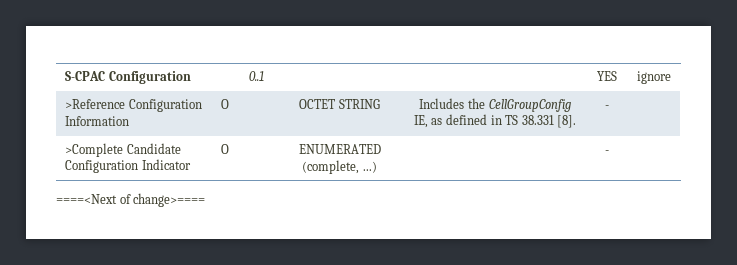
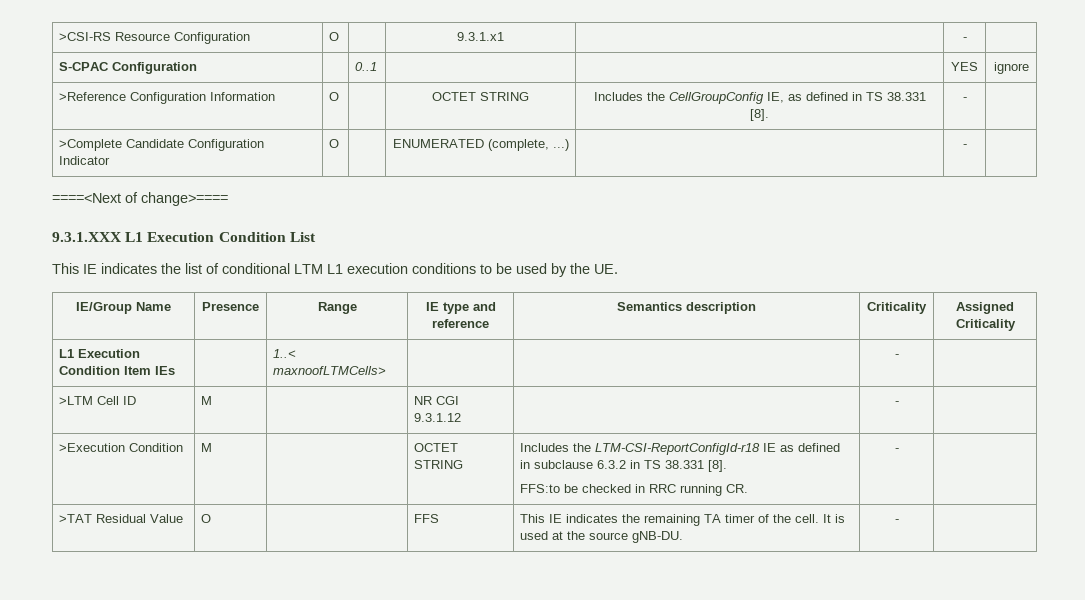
(65, 76) none -> [59,32,251,44] [329,32,340,41] [457,32,504,41] [962,37,967,41] >CSI-RS Resource Configuration | O | | 9.3.1.x1 | | - | //
(206, 200) none -> [52,232,316,242] [52,263,618,277] [76,302,171,314] [202,302,259,311] [317,302,357,314] [425,302,496,314] [432,319,489,328] [617,302,756,314] [867,302,927,314] [956,302,1014,314] [955,319,1016,331] [59,349,141,358] [59,366,176,375] [273,349,297,358] [273,366,387,375] [894,354,899,358] [59,396,137,405] [201,396,213,405] [414,396,460,405] [414,413,462,422] [894,401,899,405] [59,443,184,452] [201,443,213,452] [414,443,459,452] [414,460,464,469] [520,443,841,455] [520,460,728,472] [520,484,749,496] [894,448,899,452] [59,514,184,523] [201,514,212,523] [414,514,440,523] [520,514,846,526] [520,531,684,543] [894,519,899,523] // 9.3.1.XXX L1 Execution Condition List // This IE indicates the list of conditional LTM L1 execution conditions to be used by the UE. // IE/Group Name | Presence | Range | IE type and reference | Semantics description | Criticality | Assigned Criticality // L1 Execution Condition Item IEs | | 1..< maxnoofLTMCells> | | | - | // >LTM Cell ID | M | | NR CGI 9.3.1.12 | | - | // >Execution Condition | M | | OCTET STRING | Includes the LTM-CSI-ReportConfigId-r18 IE as defined in subclause 6.3.2 in TS 38.331 [8]. // FFS:to be checked in RRC running CR. | - | // >TAT Residual Value | O | | FFS | This IE indicates the remaining TA timer of the cell. It is used at the source gNB-DU. | - |

